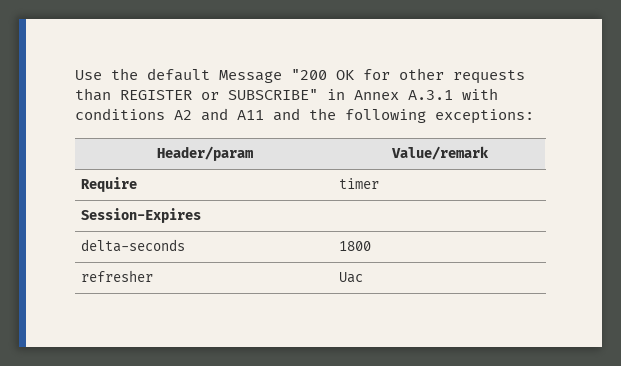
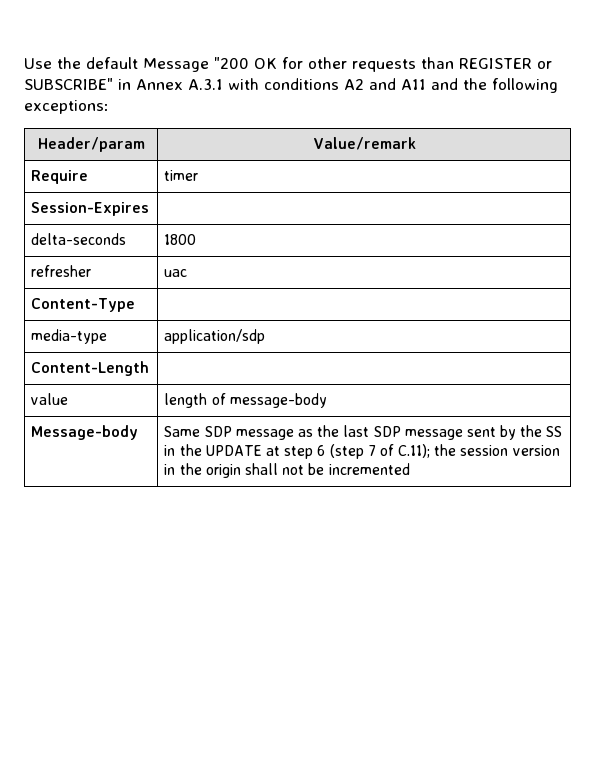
[339,272,364,283] Uac -> [164,269,188,277] [31,298,136,312] [31,329,108,344] [164,329,266,344] [31,361,150,376] [31,393,69,405] [164,393,327,408] [31,425,139,440] [164,425,563,440] [164,444,560,459] [164,463,410,478] uac // Content-Type | // media-type | application/sdp // Content-Length | // value | length of message-body // Message-body | Same SDP message as the last SDP message sent by the SS in the UPDATE at step 6 (step 7 of C.11); the session version in the origin shall not be incremented

